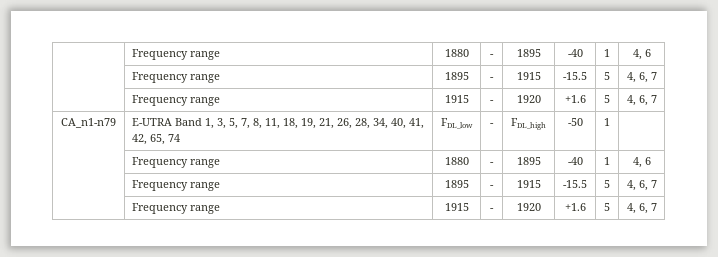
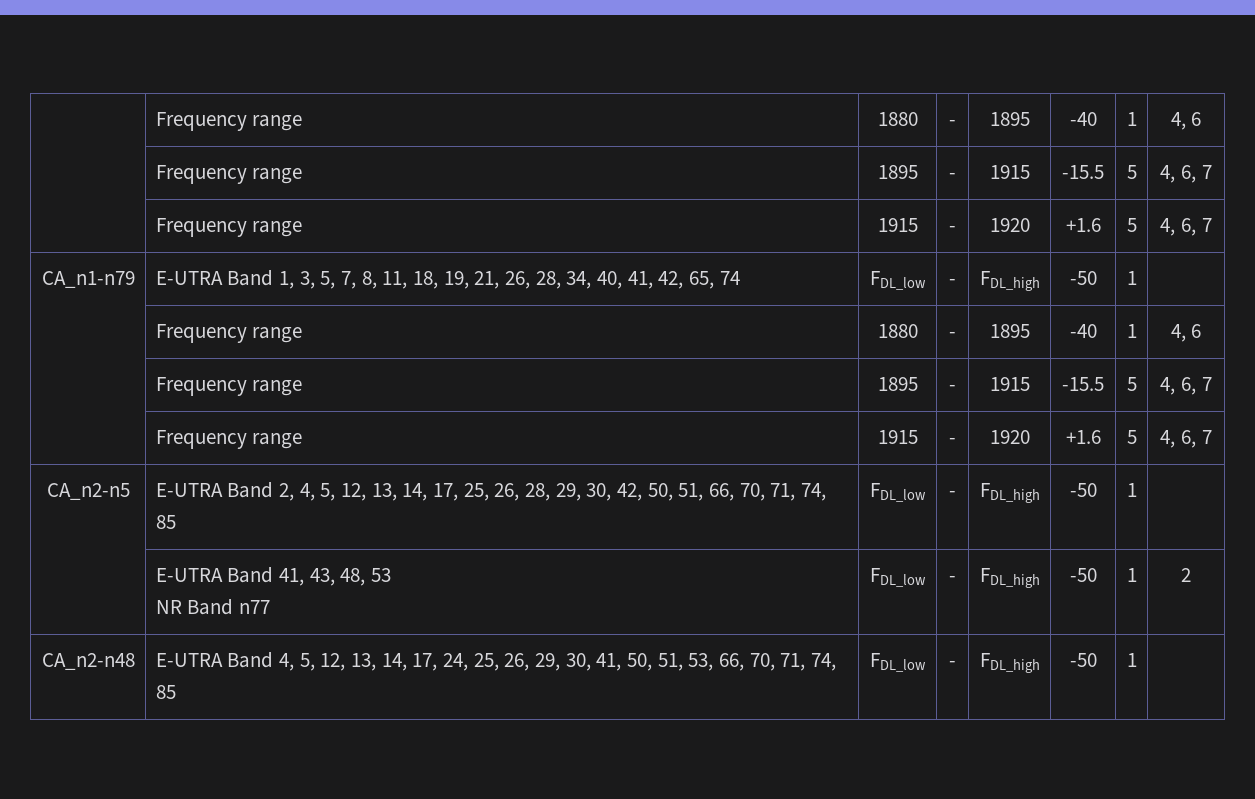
(657, 207) none -> [46,483,130,500] [155,482,827,501] [155,515,176,529] [870,483,926,502] [949,491,956,497] [979,483,1040,503] [1069,483,1097,497] [1126,483,1137,497] [155,567,392,586] [155,599,271,615] [870,568,926,587] [949,576,956,582] [979,568,1040,588] [1069,568,1097,582] [1126,568,1137,582] [1181,568,1191,582] [41,653,135,670] [155,652,837,671] [155,685,176,699] [870,653,926,672] [949,661,956,667] [979,653,1040,673] [1069,653,1097,667] [1126,653,1137,667] // CA_n2-n5 | E-UTRA Band 2, 4, 5, 12, 13, 14, 17, 25, 26, 28, 29, 30, 42, 50, 51, 66, 70, 71, 74, 85 | FDL_low | - | FDL_high | -50 | 1 | // | E-UTRA Band 41, 43, 48, 53 // NR Band n77 | FDL_low | - | FDL_high | -50 | 1 | 2 // CA_n2-n48 | E-UTRA Band 4, 5, 12, 13, 14, 17, 24, 25, 26, 29, 30, 41, 50, 51, 53, 66, 70, 71, 74, 85 | FDL_low | - | FDL_high | -50 | 1 |

